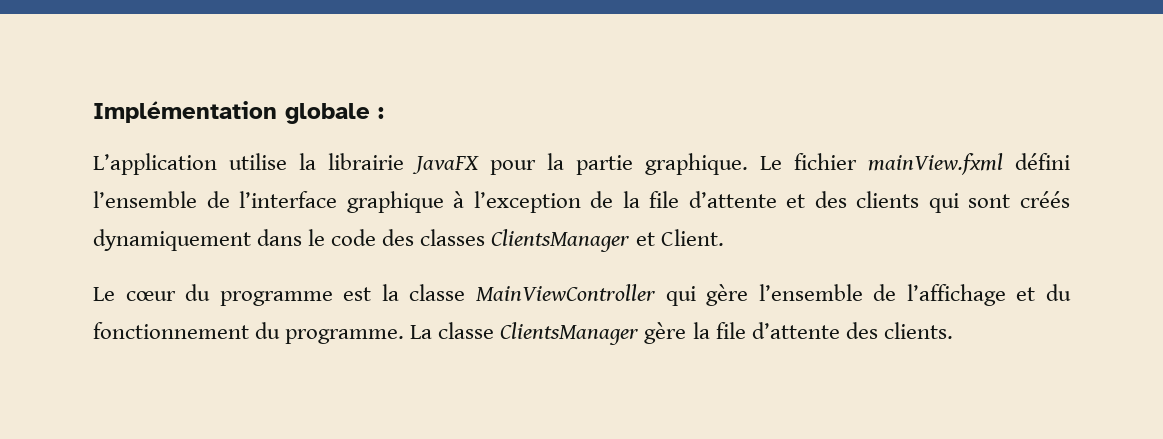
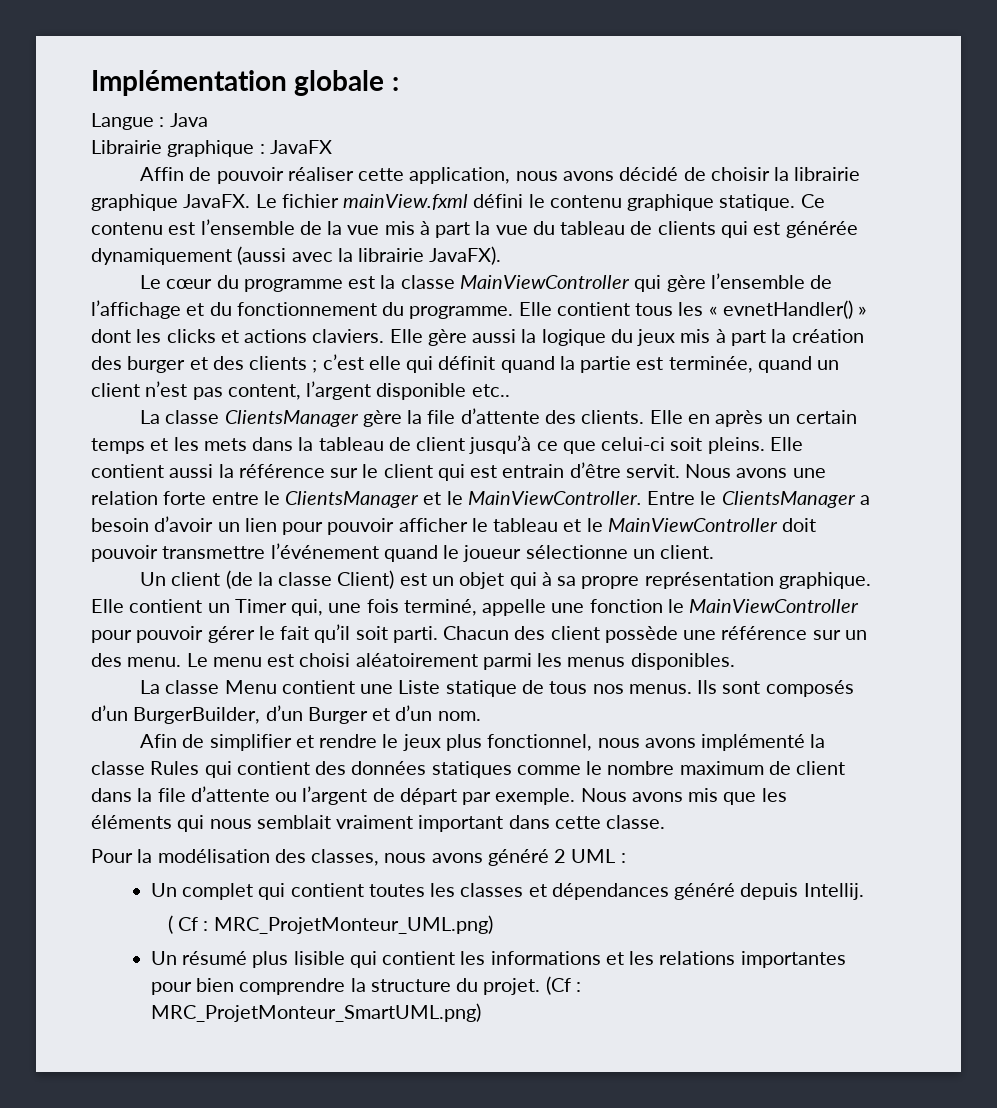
[93,153,1070,175] [93,191,1070,213] [93,229,724,252] L’application utilise la librairie JavaFX pour la partie graphique. Le fichier mainView.fxml défini l’ensemble de l’interface graphique à l’exception de la file d’attente et des clients qui sont créés dynamiquement dans le code des classes ClientsManager et Client. -> [91,113,208,130] [91,140,332,157] [140,167,861,184] [91,194,825,211] [91,219,858,238] [91,246,502,265] Langue : Java // Librairie graphique : JavaFX // Affin de pouvoir réaliser cette application, nous avons décidé de choisir la librairie graphique JavaFX. Le fichier mainView.fxml défini le contenu graphique statique. Ce contenu est l’ensemble de la vue mis à part la vue du tableau de clients qui est générée dynamiquement (aussi avec la librairie JavaFX).
(405, 336) none -> [518,300,868,319] [91,329,864,346] [91,354,840,373] [91,381,510,400] Elle contient tous les « evnetHandler() » dont les clicks et actions claviers. Elle gère aussi la logique du jeux mis à part la création des burger et des clients ; c’est elle qui définit quand la partie est terminée, quand un client n’est pas content, l’argent disponible etc.. //
(953, 330) none -> [649,410,857,427] [91,435,803,454] [91,462,826,481] [91,491,870,508] [91,516,817,535] [91,543,715,562] [140,570,871,589] [91,599,860,616] [91,624,867,643] [91,653,735,670] [140,680,854,697] [91,705,481,724] [140,734,826,751] [91,761,846,778] [91,786,787,805] [91,815,666,832] [91,849,626,866] [150,883,864,900] [167,915,493,934] [150,951,846,968] [150,976,581,995] [150,1003,481,1022] Elle en après un certain temps et les mets dans la tableau de client jusqu’à ce que celui-ci soit pleins. Elle contient aussi la référence sur le client qui est entrain d’être servit. Nous avons une relation forte entre le ClientsManager et le MainViewController. Entre le ClientsManager a besoin d’avoir un lien pour pouvoir afficher le tableau et le MainViewController doit pouvoir transmettre l’événement quand le joueur sélectionne un client. // Un client (de la classe Client) est un objet qui à sa propre représentation graphique. Elle contient un Timer qui, une fois terminé, appelle une fonction le MainViewController pour pouvoir gérer le fait qu’il soit parti. Chacun des client possède une référence sur un des menu. Le menu est choisi aléatoirement parmi les menus disponibles. // La classe Menu contient une Liste statique de tous nos menus. Ils sont composés d’un BurgerBuilder, d’un Burger et d’un nom. // Afin de simplifier et rendre le jeux plus fonctionnel, nous avons implémenté la classe Rules qui contient des données statiques comme le nombre maximum de client dans la file d’attente ou l’argent de départ par exemple. Nous avons mis que les éléments qui nous semblait vraiment important dans cette classe. // Pour la modélisation des classes, nous avons généré 2 UML : // Un complet qui contient toutes les classes et dépendances généré depuis Intellij. // ( Cf : MRC_ProjetMonteur_UML.png) // Un résumé plus lisible qui contient les informations et les relations importantes pour bien comprendre la structure du projet. (Cf : MRC_ProjetMonteur_SmartUML.png)

